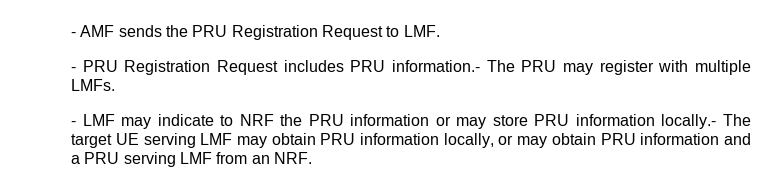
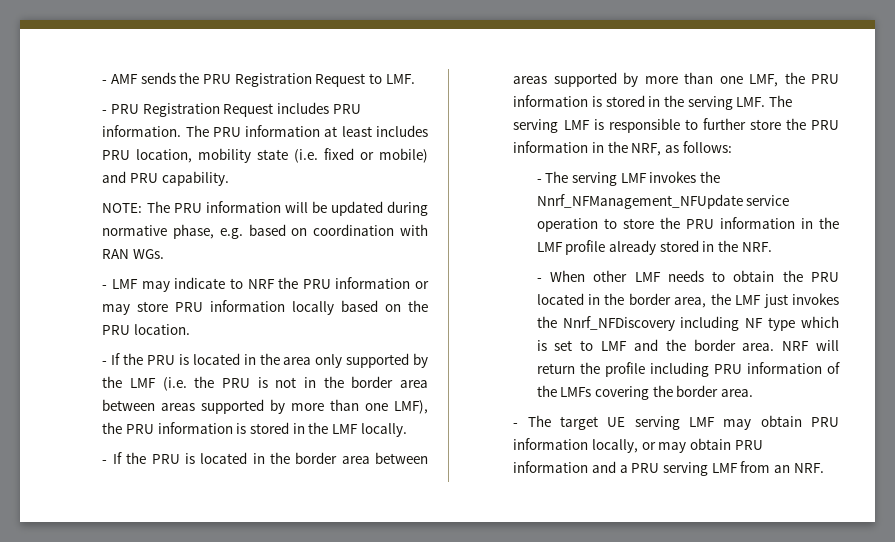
[392,60,751,75] [71,79,116,91] information.- The PRU may register with multiple LMFs. -> [102,125,429,137] [102,148,428,163] [102,171,229,186] [102,201,429,216] [102,224,428,239] [102,249,165,259] information. The PRU information at least includes PRU location, mobility state (i.e. fixed or mobile) and PRU capability. // NOTE: The PRU information will be updated during normative phase, e.g. based on coordination with RAN WGs.
[661,114,717,129] locally.- -> [292,300,428,315] [102,324,191,335] [102,353,429,368] [102,376,429,391] [102,399,428,414] [102,422,407,437] [102,452,428,464] [513,72,839,87] [513,95,792,110] [513,118,839,133] [513,141,732,156] [536,171,720,186] [536,194,790,209] [536,217,840,232] [536,240,772,255] [536,270,839,282] [536,293,839,308] [536,316,839,331] [536,339,839,351] [536,362,840,377] [536,385,753,400] [513,423,519,427] locally based on the PRU location. // - If the PRU is located in the area only supported by the LMF (i.e. the PRU is not in the border area between areas supported by more than one LMF), the PRU information is stored in the LMF locally. // - If the PRU is located in the border area between areas supported by more than one LMF, the PRU information is stored in the serving LMF. The serving LMF is responsible to further store the PRU information in the NRF, as follows: // - The serving LMF invokes the Nnrf_NFManagement_NFUpdate service operation to store the PRU information in the LMF profile already stored in the NRF. // - When other LMF needs to obtain the PRU located in the border area, the LMF just invokes the Nnrf_NFDiscovery including NF type which is set to LMF and the border area. NRF will return the profile including PRU information of the LMFs covering the border area. // -

